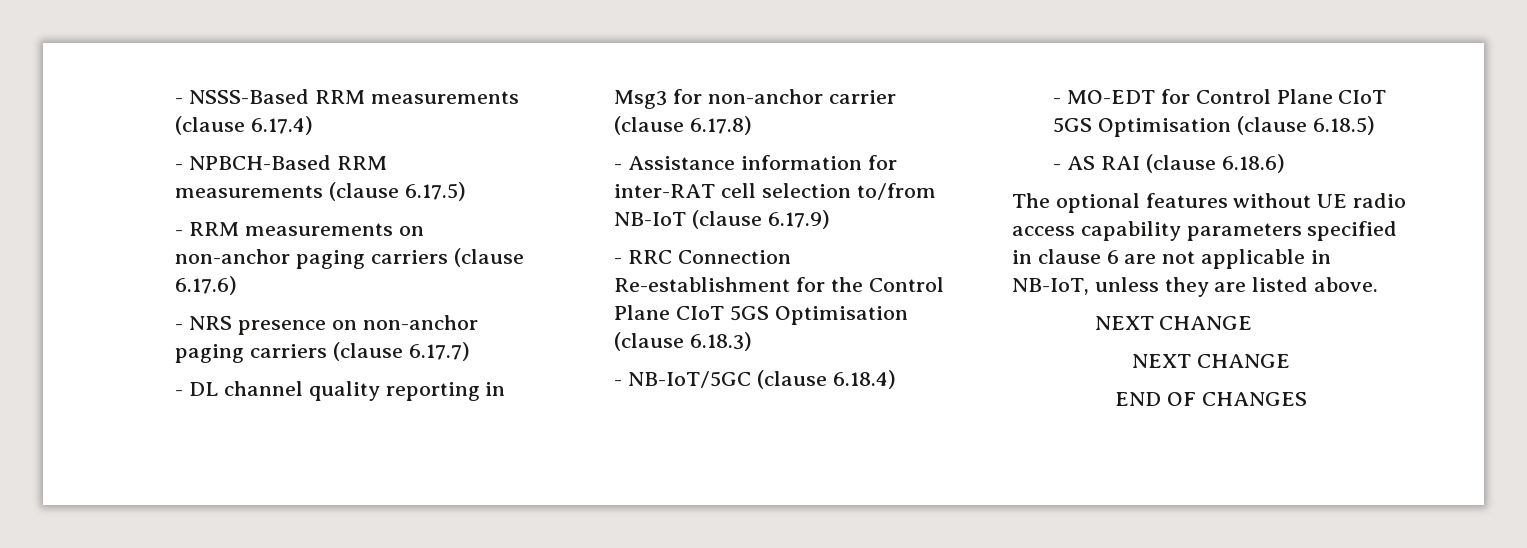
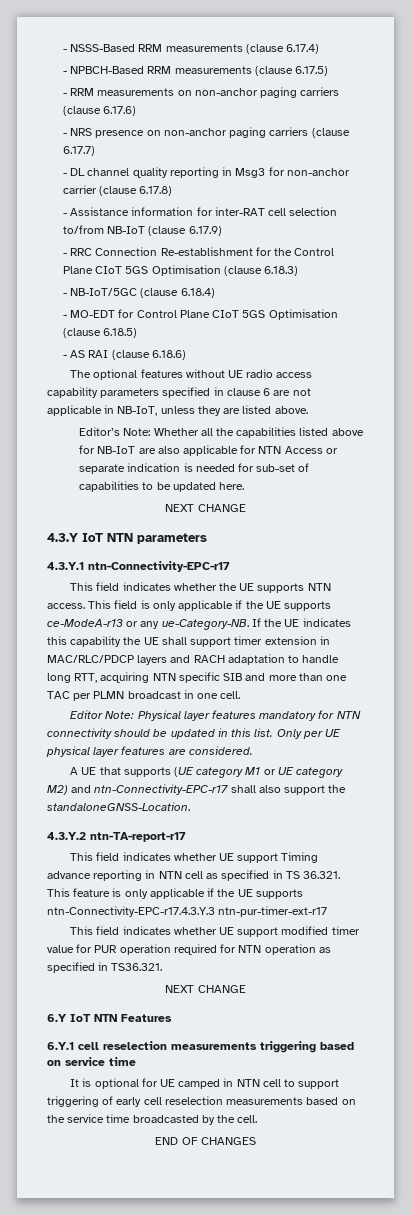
[1094,316,1253,330] [1132,354,1290,368] NEXT CHANGE // NEXT CHANGE -> [79,427,364,438] [79,445,338,456] [79,463,310,474] [79,481,244,492] [165,504,246,512] [47,533,207,544] [47,561,230,572] [70,582,331,593] [47,600,332,611] [47,618,351,630] [47,636,330,647] [47,654,340,665] [47,672,348,683] [47,690,241,701] [70,710,361,721] [47,728,342,739] [46,746,253,757] [70,767,344,778] [47,784,347,795] [47,802,190,811] [47,832,186,842] [70,852,319,863] [47,870,341,881] [47,888,303,899] [47,906,328,917] [70,926,360,937] [47,944,331,955] [47,962,163,973] [165,985,246,993] [47,1014,172,1022] [47,1041,354,1053] [47,1057,136,1066] [70,1078,340,1089] [47,1096,356,1107] [47,1114,258,1125] Editor’s Note: Whether all the capabilities listed above for NB-IoT are also applicable for NTN Access or separate indication is needed for sub-set of capabilities to be updated here. // NEXT CHANGE // 4.3.Y IoT NTN parameters // 4.3.Y.1 ntn-Connectivity-EPC-r17 // This field indicates whether the UE supports NTN access. This field is only applicable if the UE supports ce-ModeA-r13 or any ue-Category-NB. If the UE indicates this capability the UE shall support timer extension in MAC/RLC/PDCP layers and RACH adaptation to handle long RTT, acquiring NTN specific SIB and more than one TAC per PLMN broadcast in one cell. // Editor Note: Physical layer features mandatory for NTN connectivity should be updated in this list. Only per UE physical layer features are considered. // A UE that supports (UE category M1 or UE category M2) and ntn-Connectivity-EPC-r17 shall also support the standaloneGNSS-Location. // 4.3.Y.2 ntn-TA-report-r17 // This field indicates whether UE support Timing advance reporting in NTN cell as specified in TS 36.321. This feature is only applicable if the UE supports ntn-Connectivity-EPC-r17.4.3.Y.3 ntn-pur-timer-ext-r17 // This field indicates whether UE support modified timer value for PUR operation required for NTN operation as specified in TS36.321. // NEXT CHANGE // 6.Y IoT NTN Features // 6.Y.1 cell reselection measurements triggering based on service time // It is optional for UE camped in NTN cell to support triggering of early cell reselection measurements based on the service time broadcasted by the cell.

